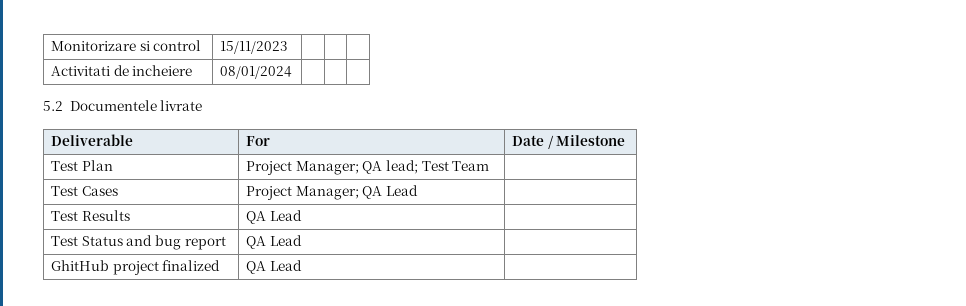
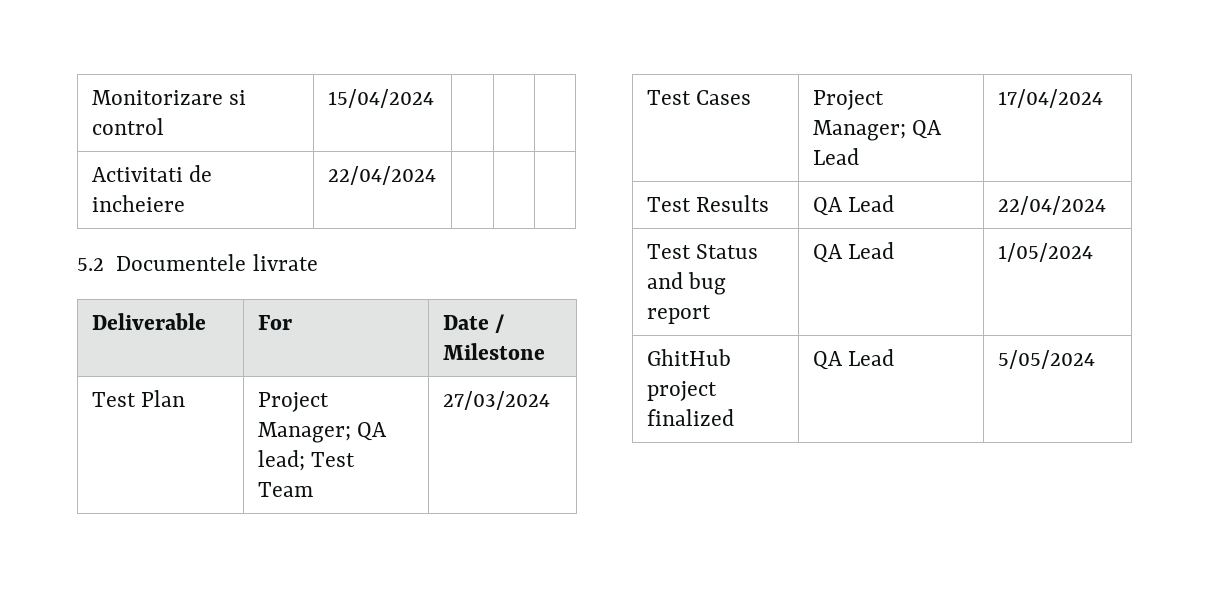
[219,41,288,54] 15/11/2023 -> [327,89,434,108] 15/04/2024
[219,66,292,79] 08/01/2024 -> [327,166,436,185] 22/04/2024
(490, 166) none -> [442,391,550,410] 27/03/2024
(418, 190) none -> [997,89,1103,108] 17/04/2024
(302, 215) none -> [997,196,1106,215] 22/04/2024
(302, 240) none -> [997,243,1093,262] 1/05/2024
(302, 265) none -> [997,350,1095,369] 5/05/2024

